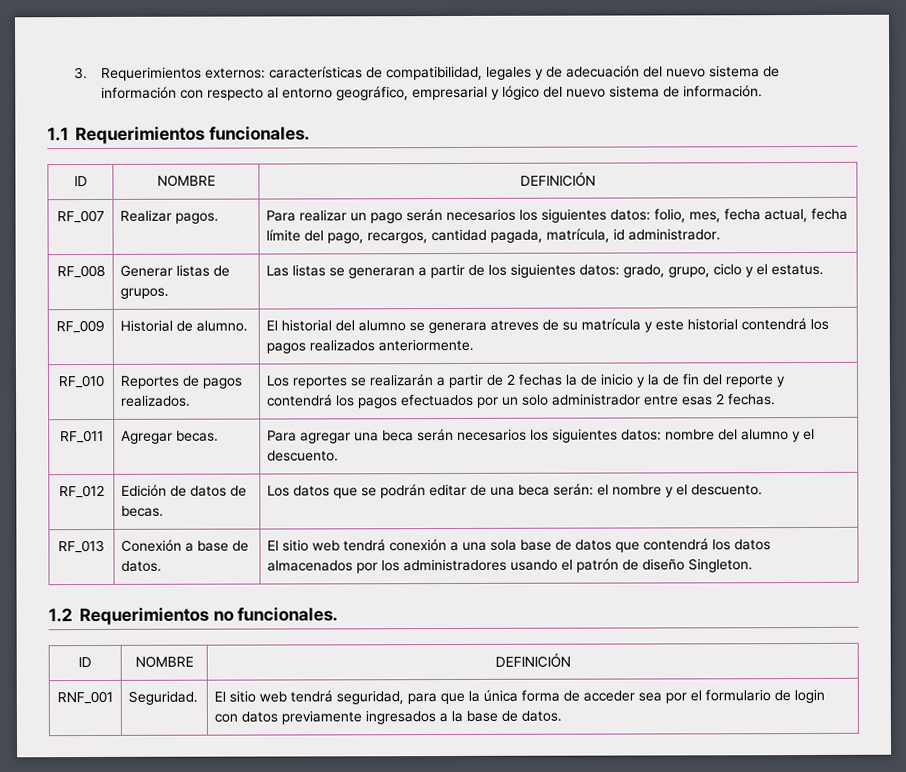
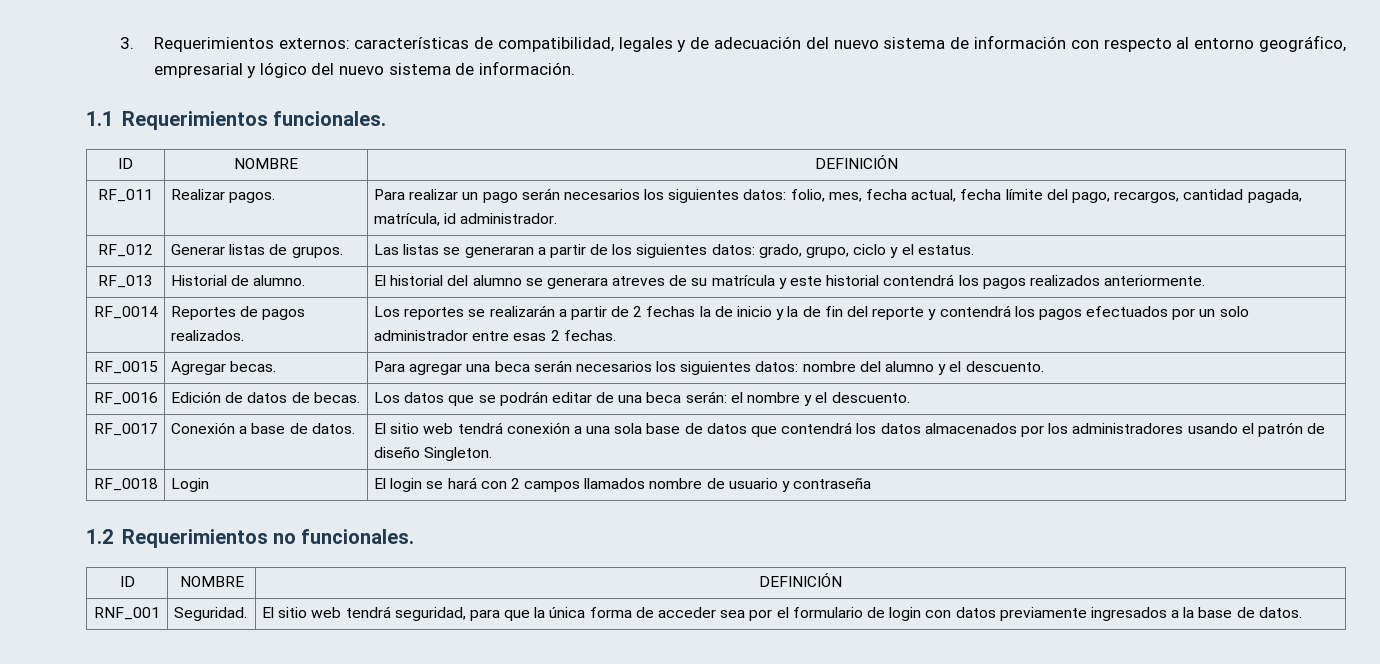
[56,209,105,224] RF_007 -> [98,189,153,202] RF_011
[56,264,105,279] RF_008 -> [98,244,153,257] RF_012
[56,319,105,334] RF_009 -> [98,275,153,288] RF_013
[57,374,105,389] RF_010 -> [93,306,158,319] RF_0014
[59,429,104,444] RF_011 -> [93,361,158,374] RF_0015
[58,484,105,499] RF_012 -> [93,392,158,405] RF_0016
[58,539,105,554] RF_013 -> [93,423,158,436] RF_0017
(754, 565) none -> [93,478,158,491] [170,478,209,492] [373,477,872,492] // RF_0018 | Login | El login se hará con 2 campos llamados nombre de usuario y contraseña

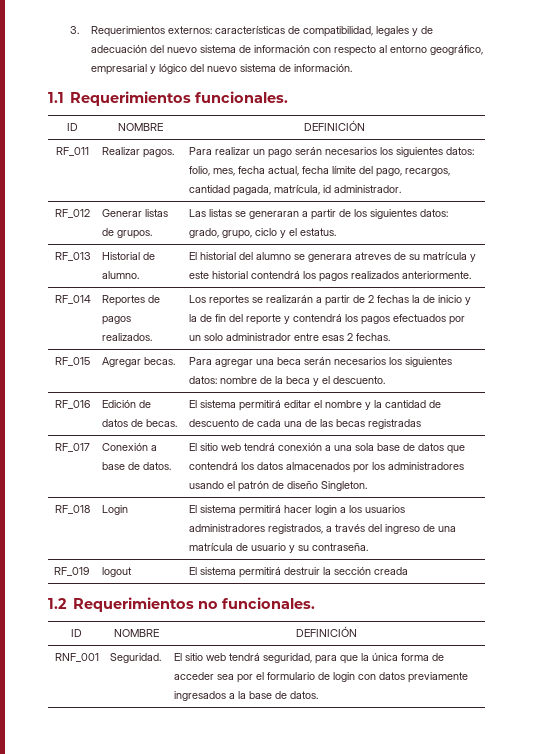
[93,306,158,319] RF_0014 -> [54,295,91,304] RF_014
[93,361,158,374] RF_0015 -> [55,357,90,366] RF_015
[859,361,1044,375] [93,392,158,405] del alumno y el descuento. // RF_0016 -> [259,376,385,386] [55,400,90,409] de la beca y el descuento. // RF_016
[373,391,910,406] [93,423,158,436] Los datos que se podrán editar de una beca serán: el nombre y el descuento. // RF_0017 -> [188,400,441,411] [188,419,421,429] [55,443,90,452] El sistema permitirá editar el nombre y la cantidad de descuento de cada una de las becas registradas // RF_017
[93,478,158,491] RF_0018 -> [55,505,90,514] RF_018
[390,477,872,492] login se hará con 2 campos llamados nombre de usuario y contraseña -> [199,505,405,516] [188,524,456,534] [188,542,368,553] [53,567,89,576] [101,567,132,577] [188,567,408,578] sistema permitirá hacer login a los usuarios administradores registrados, a través del ingreso de una matrícula de usuario y su contraseña. // RF_019 | logout | El sistema permitirá destruir la sección creada

